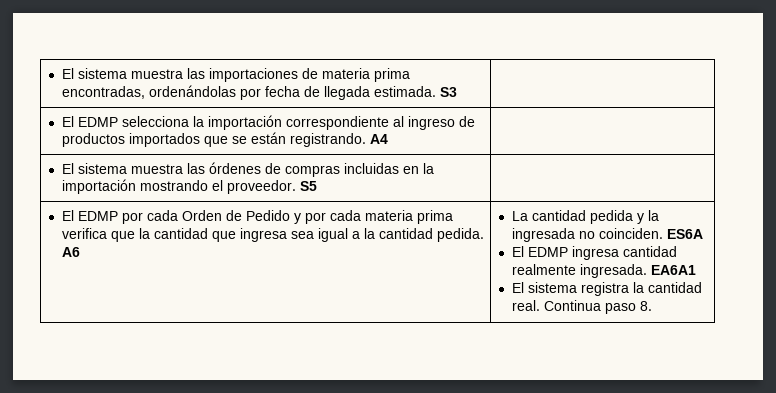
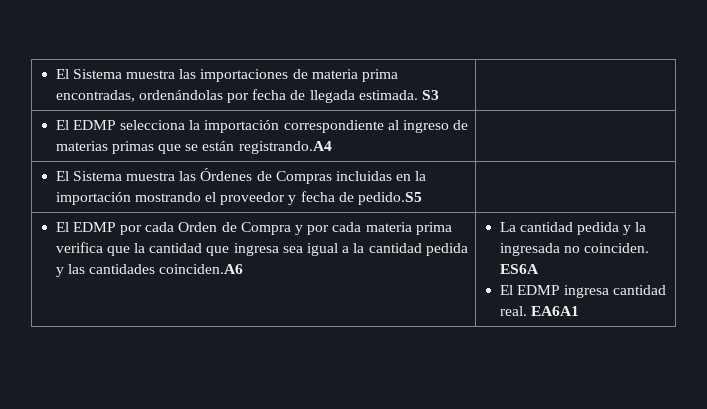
[61,68,127,79] El sistema -> [55,69,122,79] El Sistema
[61,133,200,147] productos importados -> [55,141,154,154] materias primas
[289,133,388,147] [61,162,340,177] registrando. A4 | // El sistema muestra las órdenes de compras -> [238,141,332,154] [55,168,332,184] registrando.A4 | // El Sistema muestra las Órdenes de Compras
[226,180,317,194] proveedor. S5 -> [220,191,423,205] proveedor y fecha de pedido.S5
[245,210,290,221] Pedido -> [240,222,291,235] Compra
[436,228,484,242] [61,247,80,257] pedida. A6 -> [425,243,468,256] [55,264,244,277] pedida y las cantidades coinciden.A6
[511,264,647,278] realmente ingresada. -> [499,306,527,316] real.
[511,282,702,296] [511,300,652,314] // El sistema registra la cantidad real. Continua paso 8. -> (579, 311) none

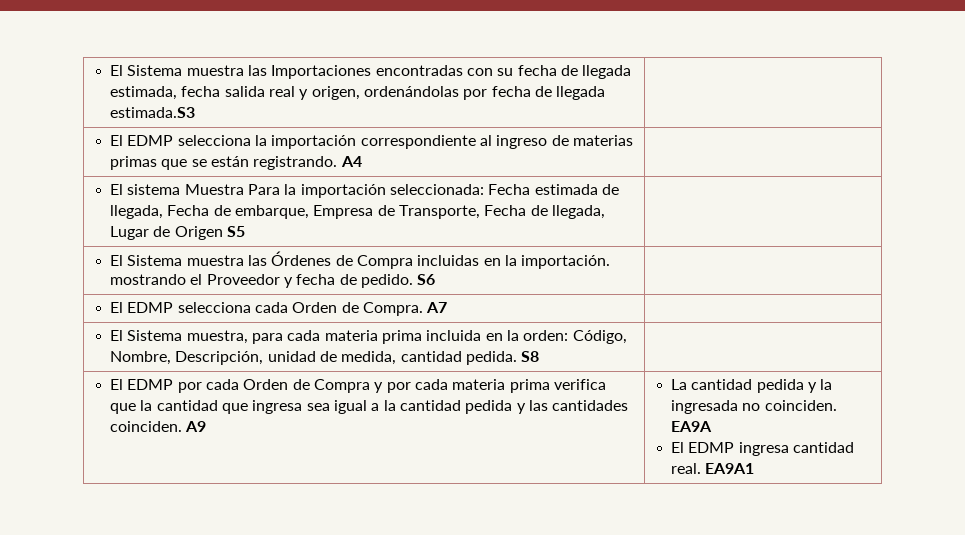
[55,69,399,82] [55,90,135,102] El Sistema muestra las importaciones de materia prima encontradas, -> [110,65,632,79] [110,86,360,100] El Sistema muestra las Importaciones encontradas con su fecha de llegada estimada, fecha salida real y origen,
[358,90,440,100] estimada. S3 -> [110,107,196,118] estimada.S3
[238,141,332,154] registrando.A4 -> [253,156,362,170] [110,184,619,198] [110,205,605,219] [110,226,246,240] registrando. A4 | // El sistema Muestra Para la importación seleccionada: Fecha estimada de llegada, Fecha de embarque, Empresa de Transporte, Fecha de llegada, Lugar de Origen S5
[275,171,332,184] Compras -> [356,255,413,269] Compra
[55,192,131,205] importación -> [521,255,611,269] importación.
[220,192,286,205] proveedor -> [206,274,280,285] Proveedor
[358,192,423,205] pedido.S5 -> [360,274,436,288] [110,302,448,316] [110,330,627,344] [110,351,540,365] pedido. S6 | // El EDMP selecciona cada Orden de Compra. A7 | // El Sistema muestra, para cada materia prima incluida en la orden: Código, Nombre, Descripción, unidad de medida, cantidad pedida. S8
[159,264,244,274] coinciden.A6 -> [110,421,207,432] coinciden. A9
[499,264,539,274] ES6A -> [671,421,713,432] EA9A
[530,306,579,316] EA6A1 -> [705,463,755,474] EA9A1

